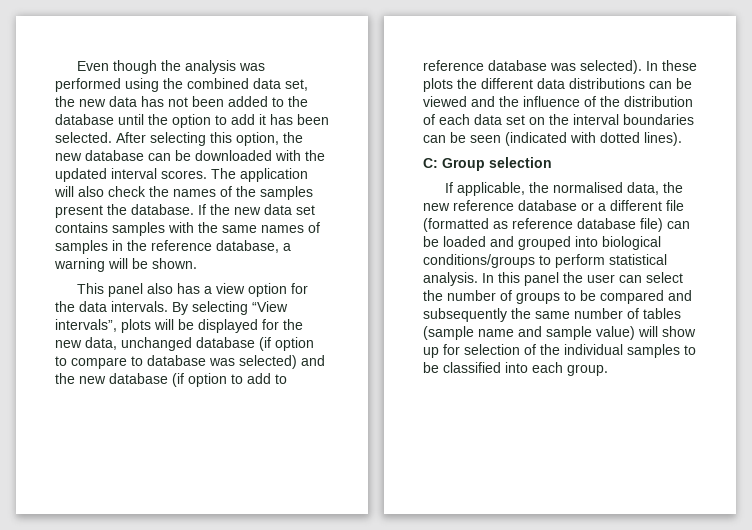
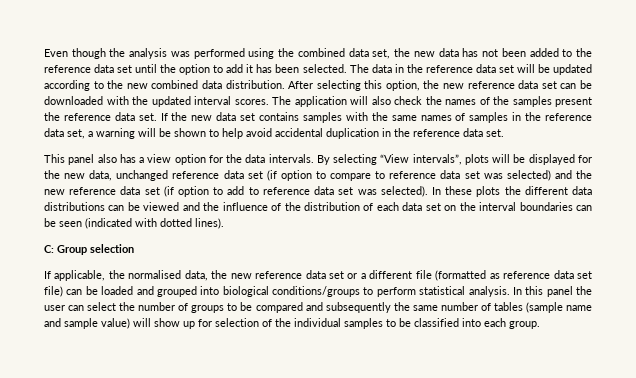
[55,114,114,125] database -> [44,64,133,73] reference data set
(112, 137) none -> [349,64,592,75] [44,80,285,91] The data in the reference data set will be updated according to the new combined data distribution.
[85,150,144,161] database -> [467,80,557,89] reference data set
[131,204,194,215] database. -> [63,112,157,121] reference data set.
[216,240,279,253] database, -> [44,128,85,139] data set,
[152,258,197,269] shown. -> [174,128,504,139] shown to help avoid accidental duplication in the reference data set.
[196,337,255,348] database -> [172,170,263,179] reference data set
[147,355,206,366] database -> [389,170,480,179] reference data set
[109,373,168,384] database -> [69,186,160,195] reference data set
[488,60,547,71] database -> [314,186,354,195] data set
[518,200,577,211] database -> [305,270,345,279] data set
[577,218,636,229] database -> [553,270,593,279] data set

